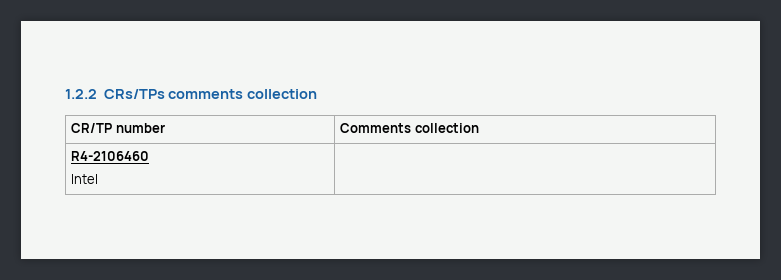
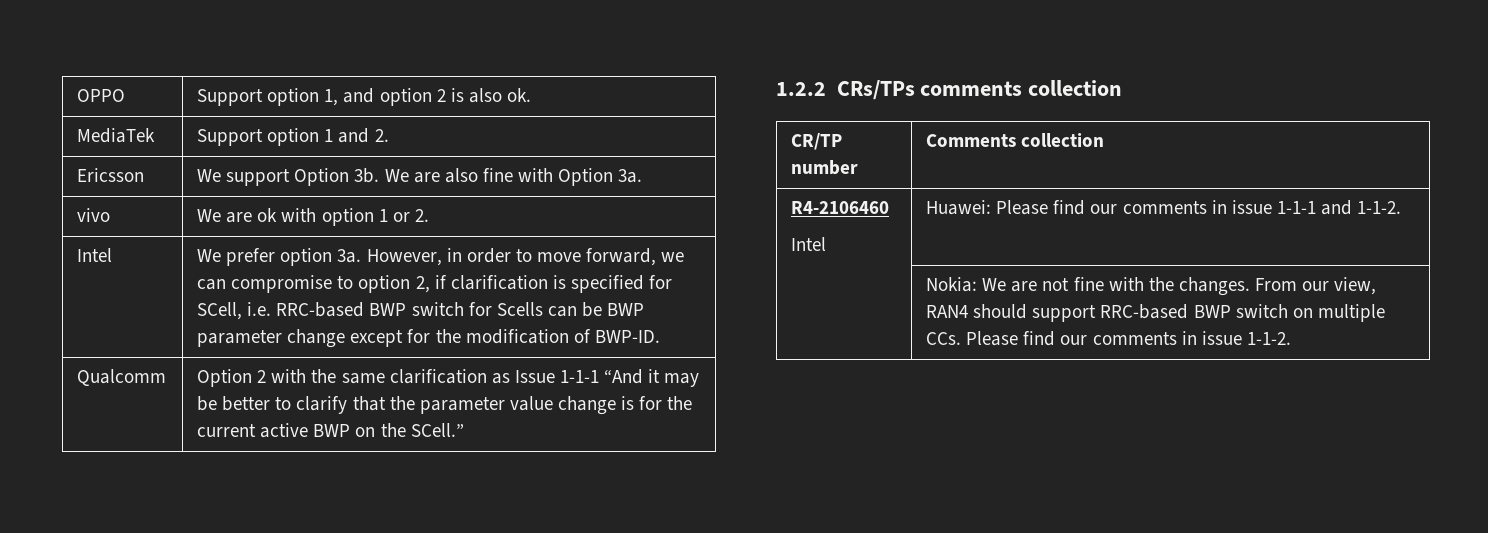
(65, 94) none -> [77,89,126,102] [197,88,532,106] [77,128,156,143] [197,128,389,146] [77,168,145,182] [197,168,643,186] [77,208,111,222] [197,208,429,226] [77,248,113,262] [197,248,685,266] [197,275,673,293] [197,302,645,320] [197,329,660,348] [77,369,167,386] [197,369,700,387] [197,396,693,415] [197,423,464,438] OPPO | Support option 1, and option 2 is also ok. // MediaTek | Support option 1 and 2. // Ericsson | We support Option 3b. We are also fine with Option 3a. // vivo | We are ok with option 1 or 2. // Intel | We prefer option 3a. However, in order to move forward, we can compromise to option 2, if clarification is specified for SCell, i.e. RRC-based BWP switch for Scells can be BWP parameter change except for the modification of BWP-ID. // Qualcomm | Option 2 with the same clarification as Issue 1-1-1 “And it may be better to clarify that the parameter value change is for the current active BWP on the SCell.” //
(99, 179) none -> [926,200,1402,215] [926,277,1377,296] [926,304,1385,322] [926,331,1291,346] Huawei: Please find our comments in issue 1-1-1 and 1-1-2. // | Nokia: We are not fine with the changes. From our view, RAN4 should support RRC-based BWP switch on multiple CCs. Please find our comments in issue 1-1-2.

